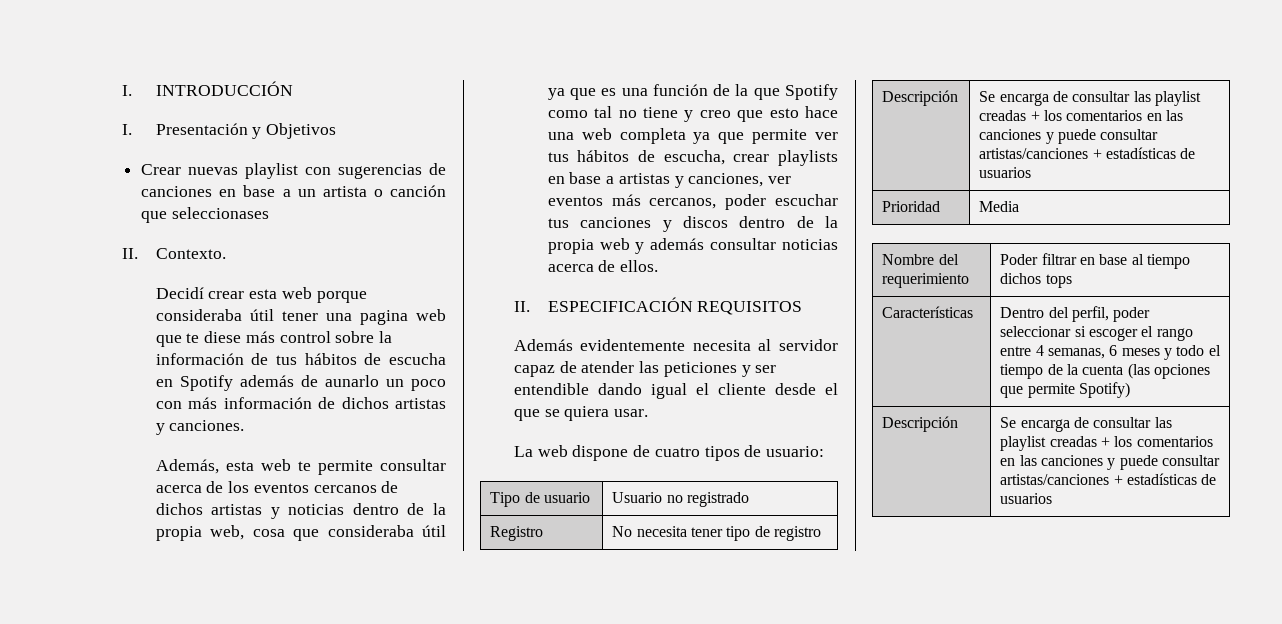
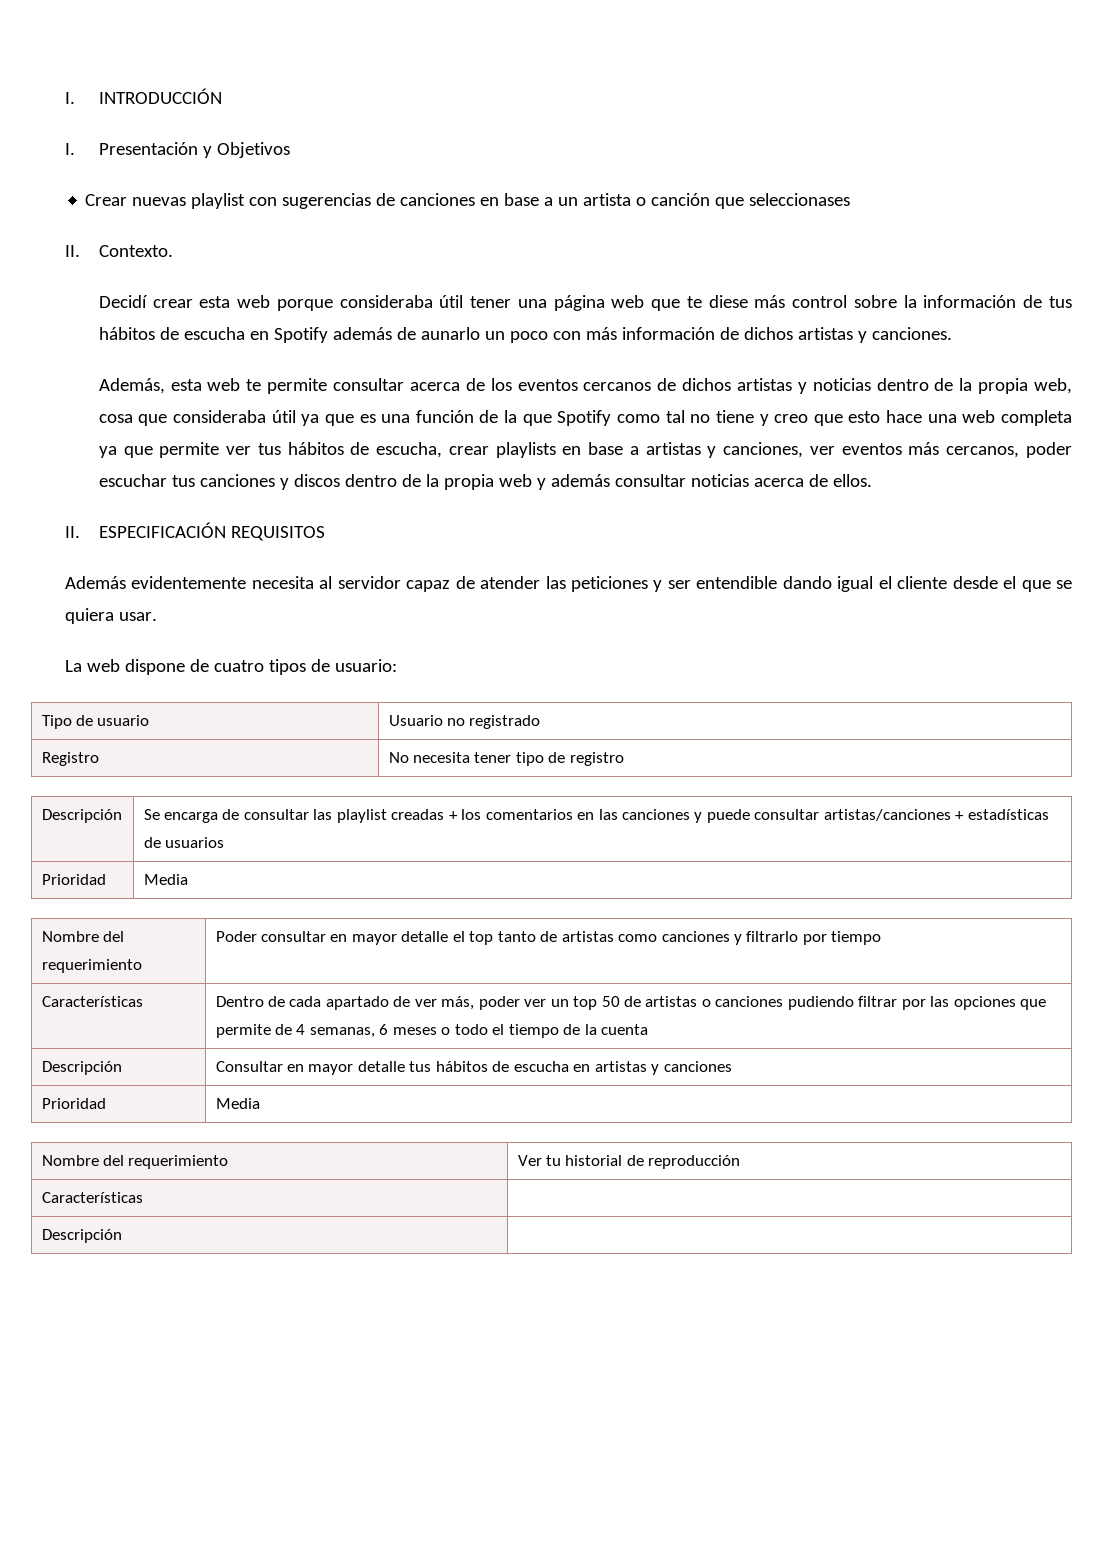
[359,310,408,325] pagina -> [553,295,605,311] página
[1041,253,1190,269] [1000,273,1072,288] filtrar en base al tiempo dichos tops -> [261,931,882,945] consultar en mayor detalle el top tanto de artistas como canciones y filtrarlo por tiempo
[1048,306,1151,322] [1000,326,1193,341] [1000,346,1032,356] del perfil, poder seleccionar si escoger el rango entre -> [268,996,1047,1010] [215,1024,293,1038] de cada apartado de ver más, poder ver un top 50 de artistas o canciones pudiendo filtrar por las opciones que permite de
[1163,348,1172,360] y -> [441,1027,451,1035] o
[1127,363,1210,379] [1000,382,1130,398] [882,416,959,432] [1000,417,1172,432] [1000,436,1213,451] [1000,455,1220,470] [1000,473,1217,485] [1000,493,1053,504] (las opciones que permite Spotify) // Descripción | Se encarga de consultar las playlist creadas + los comentarios en las canciones y puede consultar artistas/canciones + estadísticas de usuarios -> [41,1061,122,1075] [215,1061,732,1075] [41,1098,106,1109] [215,1098,260,1109] [41,1155,229,1169] [517,1155,741,1169] [41,1192,143,1203] [41,1229,122,1243] // Descripción | Consultar en mayor detalle tus hábitos de escucha en artistas y canciones // Prioridad | Media // Nombre del requerimiento | Ver tu historial de reproducción // Características | // Descripción |

